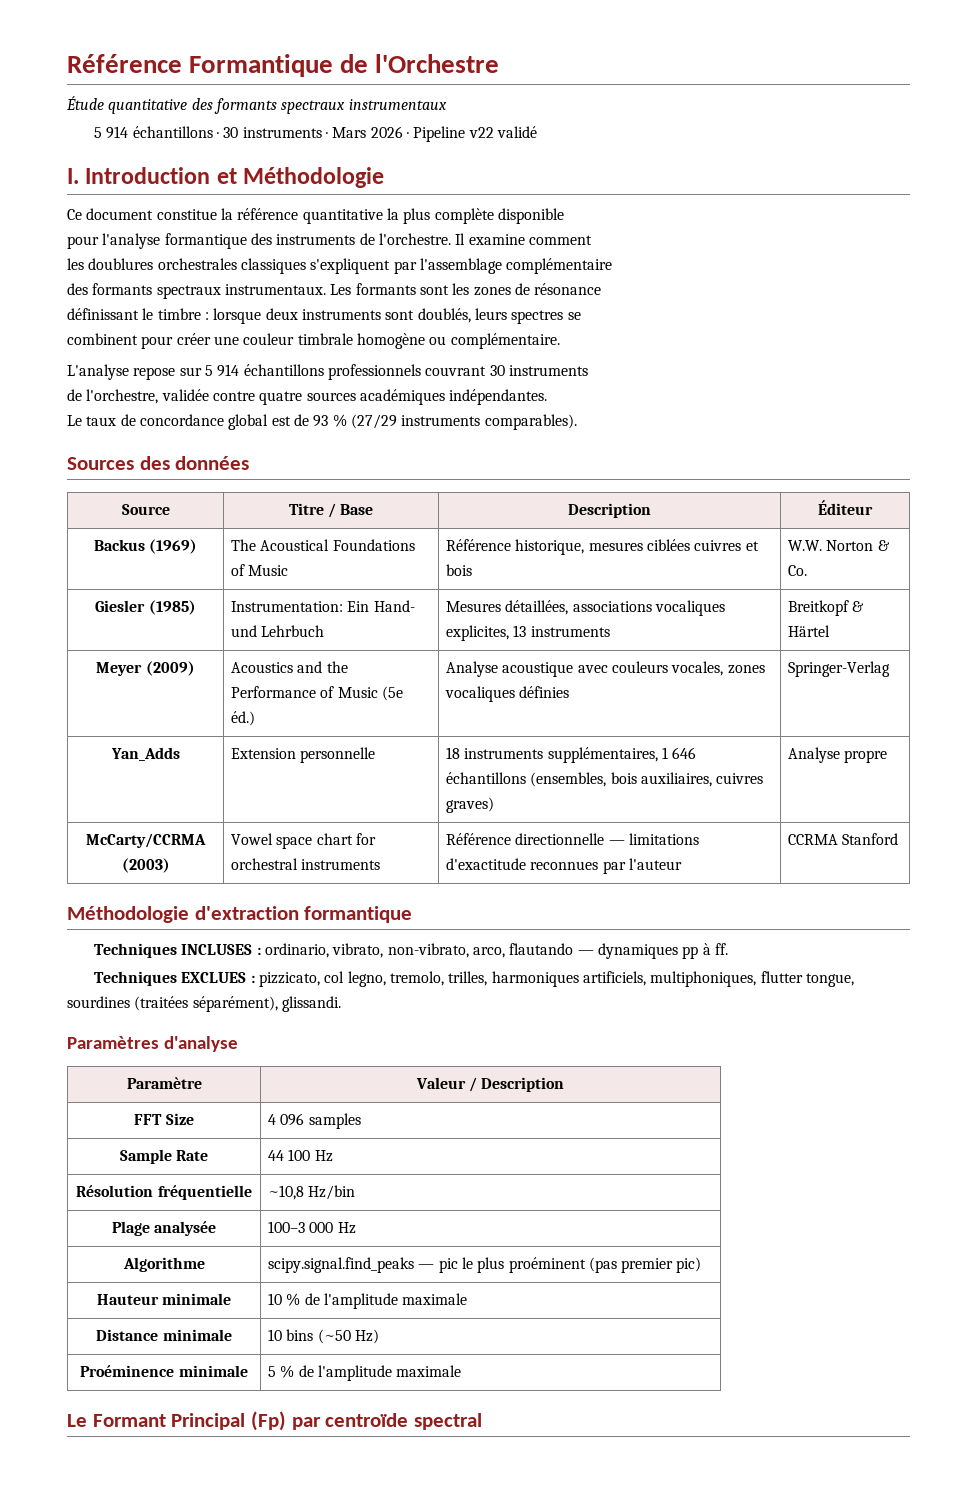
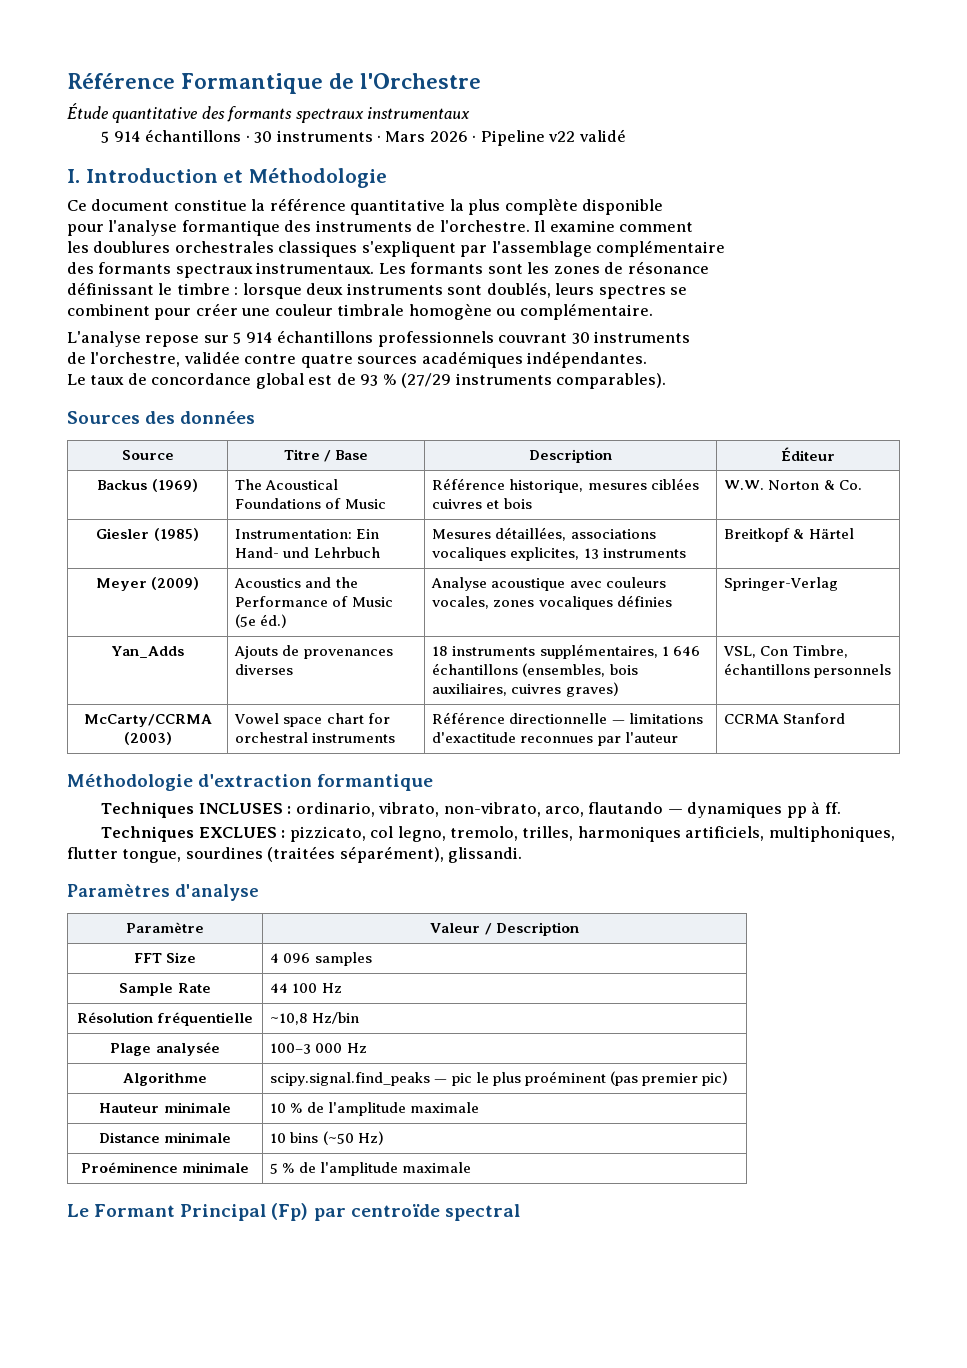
[230,747,376,763] Extension personnelle -> [234,645,393,659] [235,664,294,675] Ajouts de provenances diverses
[787,747,888,763] Analyse propre -> [723,645,848,658] [724,663,892,678] VSL, Con Timbre, échantillons personnels

